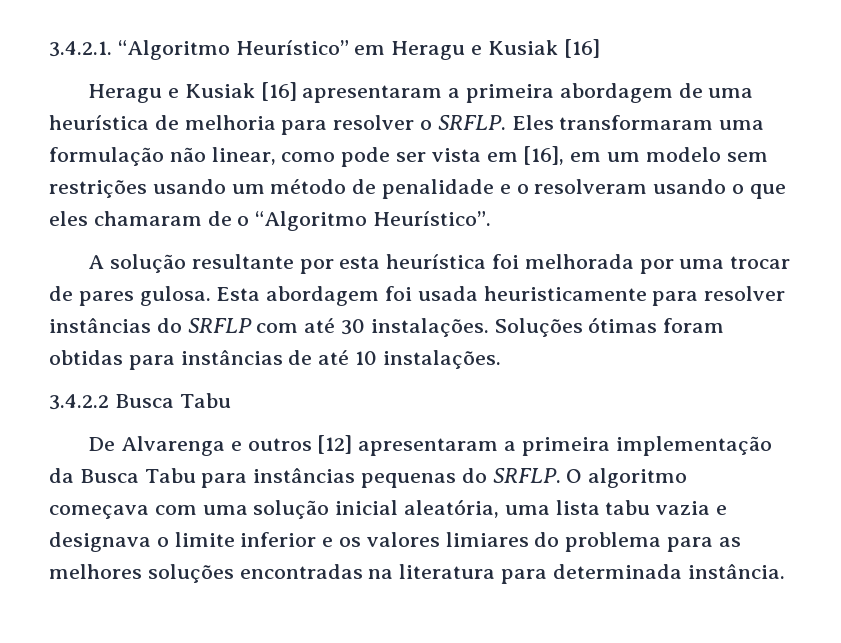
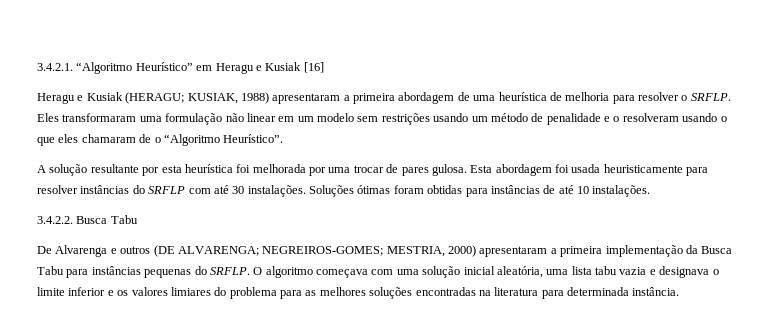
[260,82,297,101] [16] -> [125,92,269,104] (HERAGU; KUSIAK, 1988)
[211,146,565,167] linear, como pode ser vista em [16], -> [246,113,276,122] linear
[49,394,109,410] 3.4.2.2 -> [37,216,73,224] 3.4.2.2.
[317,435,353,454] [12] -> [153,245,476,257] (DE ALVARENGA; NEGREIROS-GOMES; MESTRIA, 2000)

